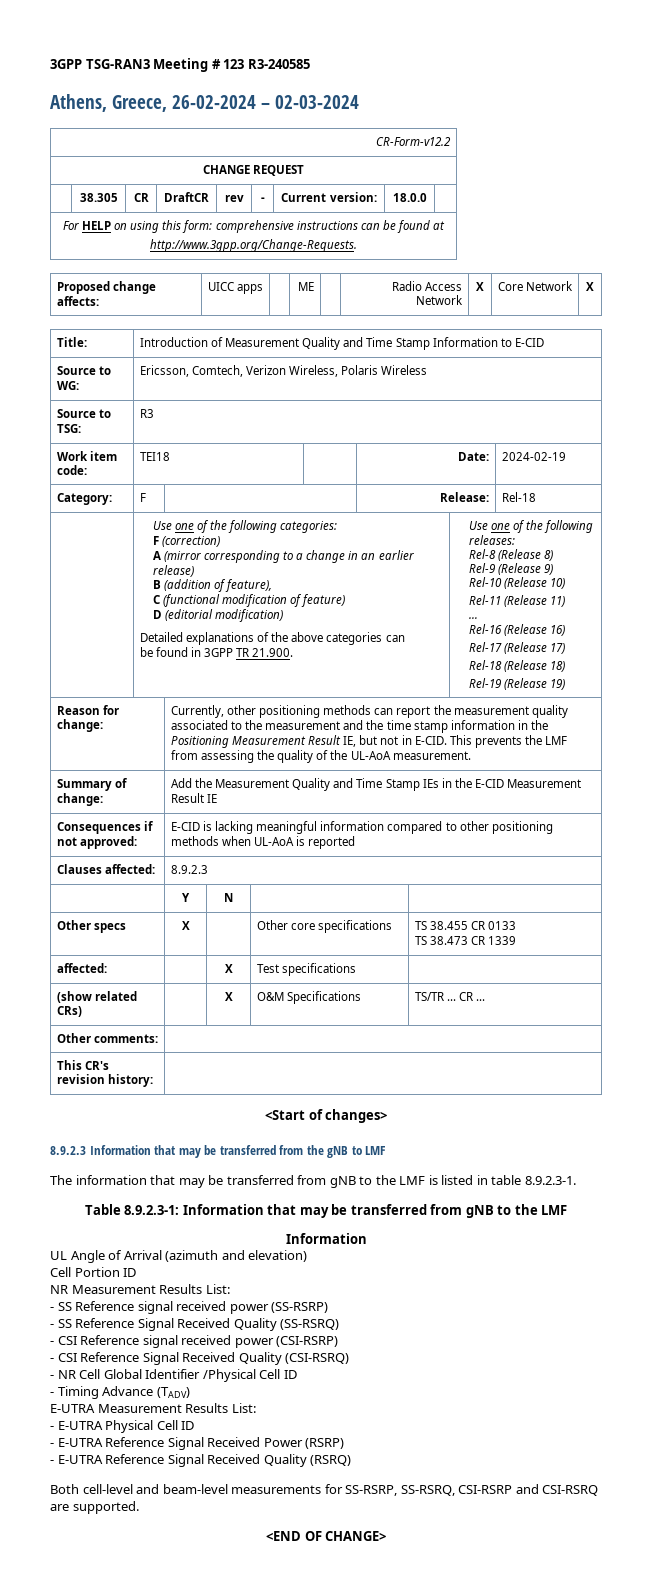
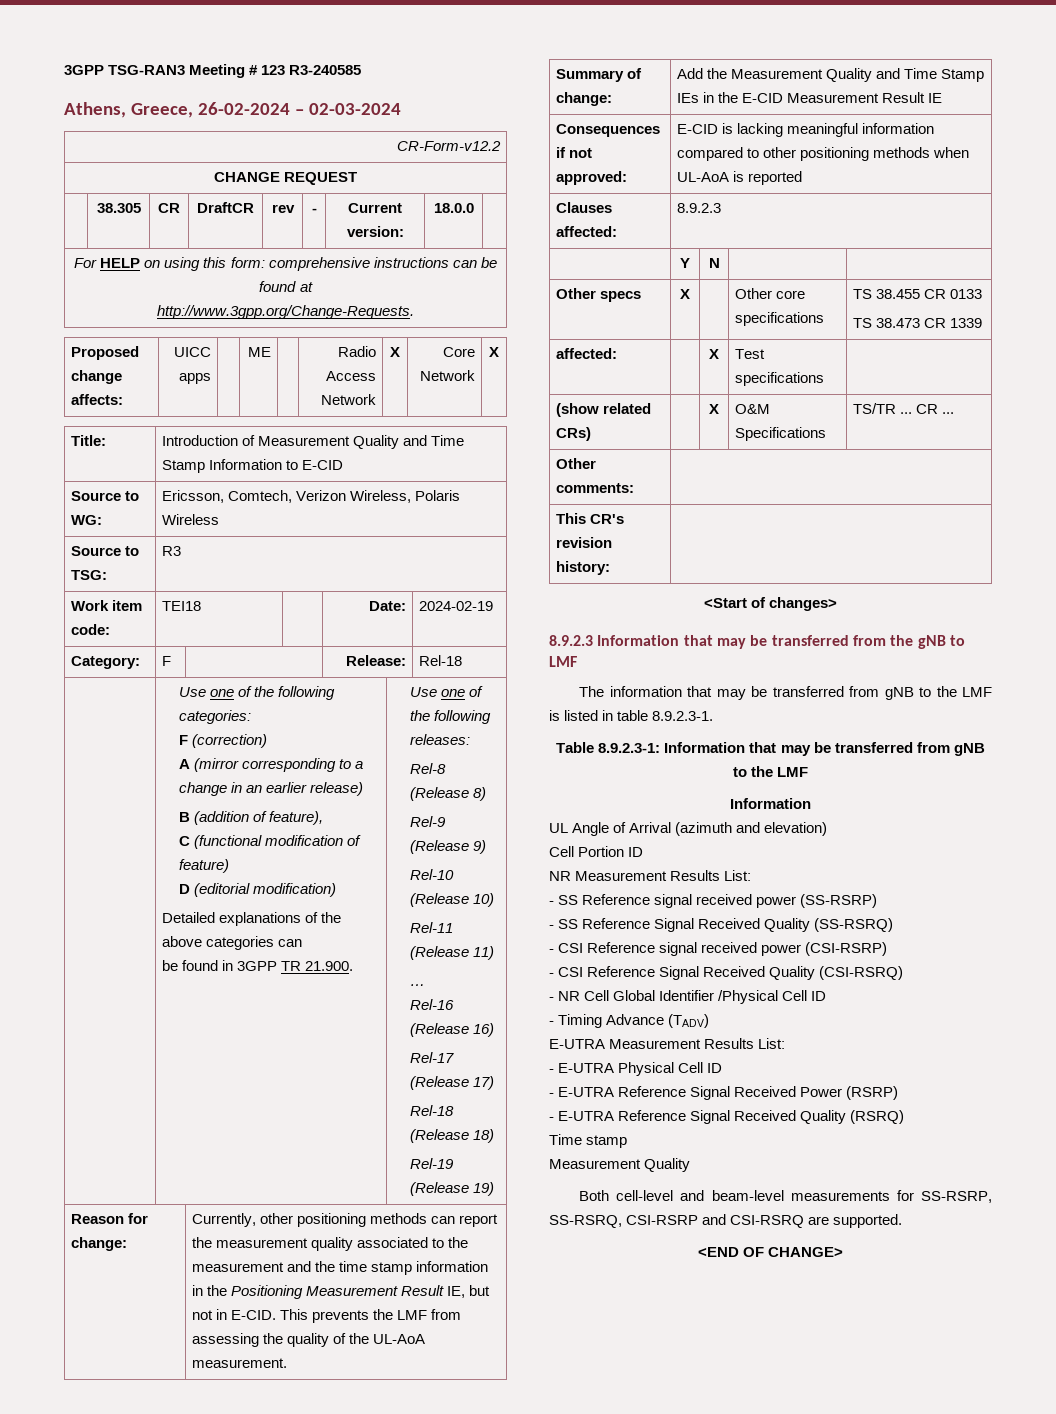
(352, 1460) none -> [549,1134,628,1148] [549,1158,691,1172] // Time stamp // Measurement Quality

